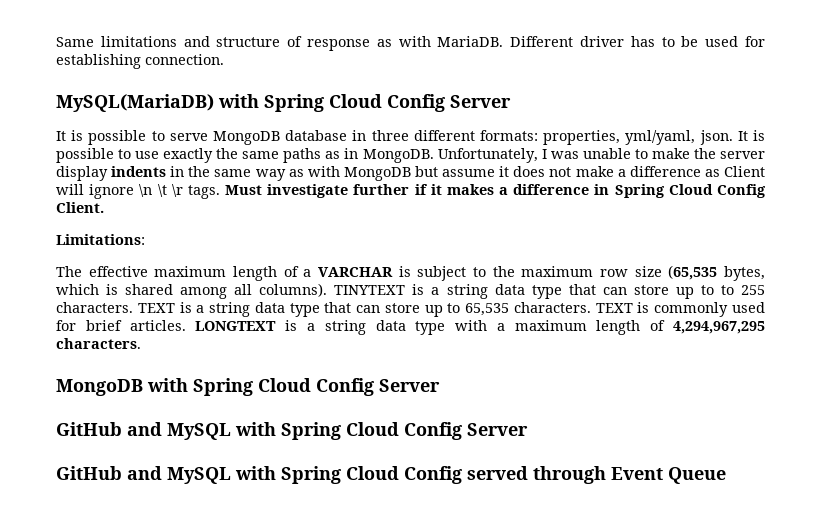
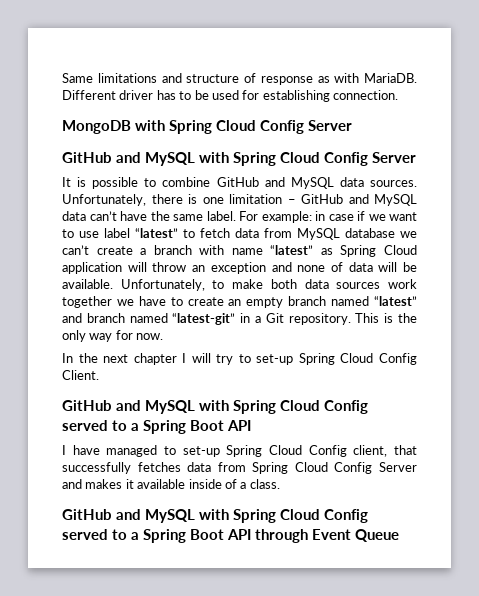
[56,94,511,112] [56,130,766,145] [56,148,765,163] [56,166,765,181] [56,184,766,199] [56,202,104,213] [56,234,145,245] [56,265,765,281] [56,283,765,299] [56,302,765,317] [56,320,766,335] [56,338,141,349] // MySQL(MariaDB) with Spring Cloud Config Server // It is possible to serve MongoDB database in three different formats: properties, yml/yaml, json. It is possible to use exactly the same paths as in MongoDB. Unfortunately, I was unable to make the server display indents in the same way as with MongoDB but assume it does not make a difference as Client will ignore \n \t \r tags. Must investigate further if it makes a difference in Spring Cloud Config Client. // Limitations: // The effective maximum length of a VARCHAR is subject to the maximum row size (65,535 bytes, which is shared among all columns). TINYTEXT is a string data type that can store up to to 255 characters. TEXT is a string data type that can store up to 65,535 characters. TEXT is commonly used for brief articles. LONGTEXT is a string data type with a maximum length of 4,294,967,295 characters. -> (398, 95) none
[56,466,528,484] // GitHub and MySQL with Spring Cloud Config served -> [62,177,417,189] [62,194,417,206] [62,211,417,223] [62,228,417,240] [62,245,417,257] [62,262,417,274] [62,279,418,291] [62,296,417,308] [62,313,418,325] [62,330,164,342] [62,353,417,365] [62,370,99,380] [62,400,368,414] [62,420,251,434] [62,445,417,457] [62,462,417,474] [62,479,280,489] [62,509,368,523] [62,529,251,543] // It is possible to combine GitHub and MySQL data sources. Unfortunately, there is one limitation – GitHub and MySQL data can’t have the same label. For example: in case if we want to use label “latest” to fetch data from MySQL database we can’t create a branch with name “latest” as Spring Cloud application will throw an exception and none of data will be available. Unfortunately, to make both data sources work together we have to create an empty branch named “latest” and branch named “latest-git” in a Git repository. This is the only way for now. // In the next chapter I will try to set-up Spring Cloud Config Client. // GitHub and MySQL with Spring Cloud Config served to a Spring Boot API // I have managed to set-up Spring Cloud Config client, that successfully fetches data from Spring Cloud Config Server and makes it available inside of a class. // GitHub and MySQL with Spring Cloud Config served to a Spring Boot API

